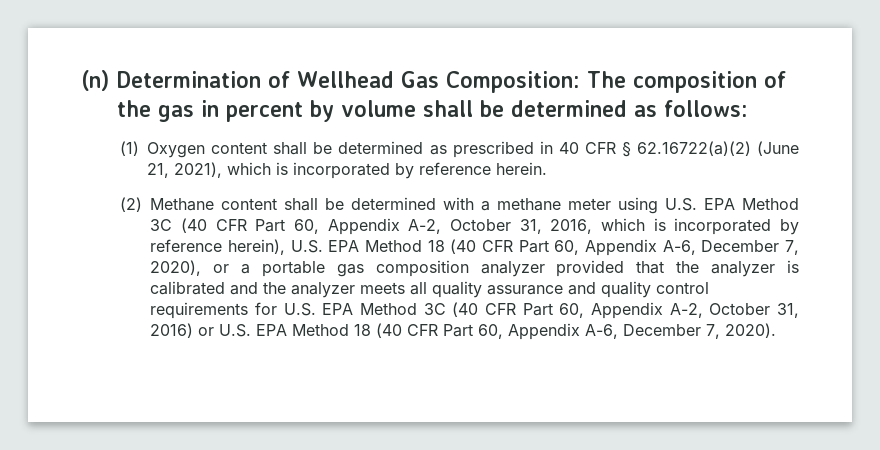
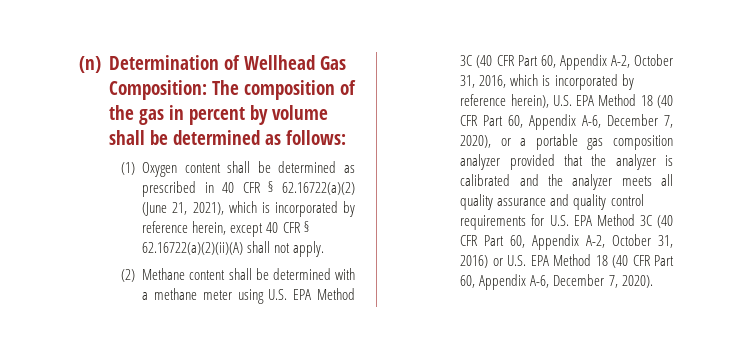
[496,162,548,175] herein. -> [192,221,309,237] [142,241,325,257] herein, except 40 CFR § 62.16722(a)(2)(ii)(A) shall not apply.

